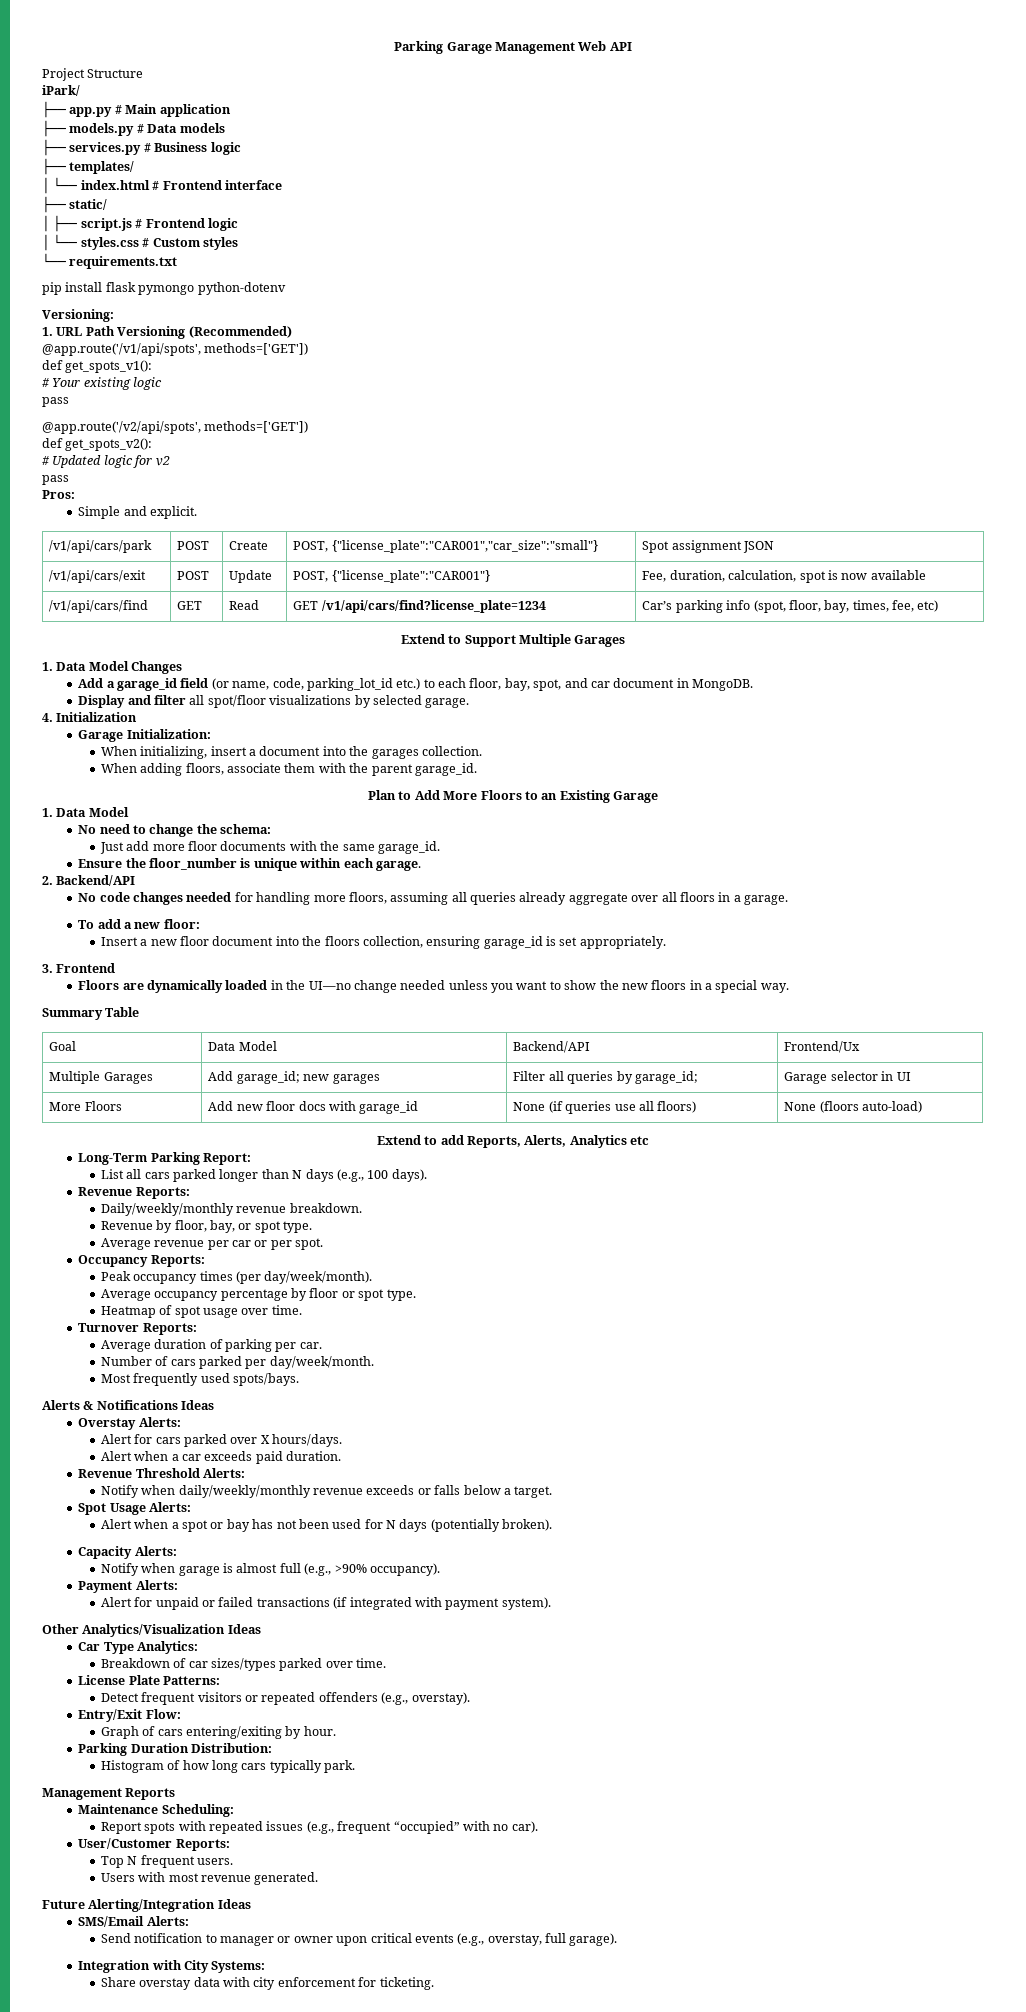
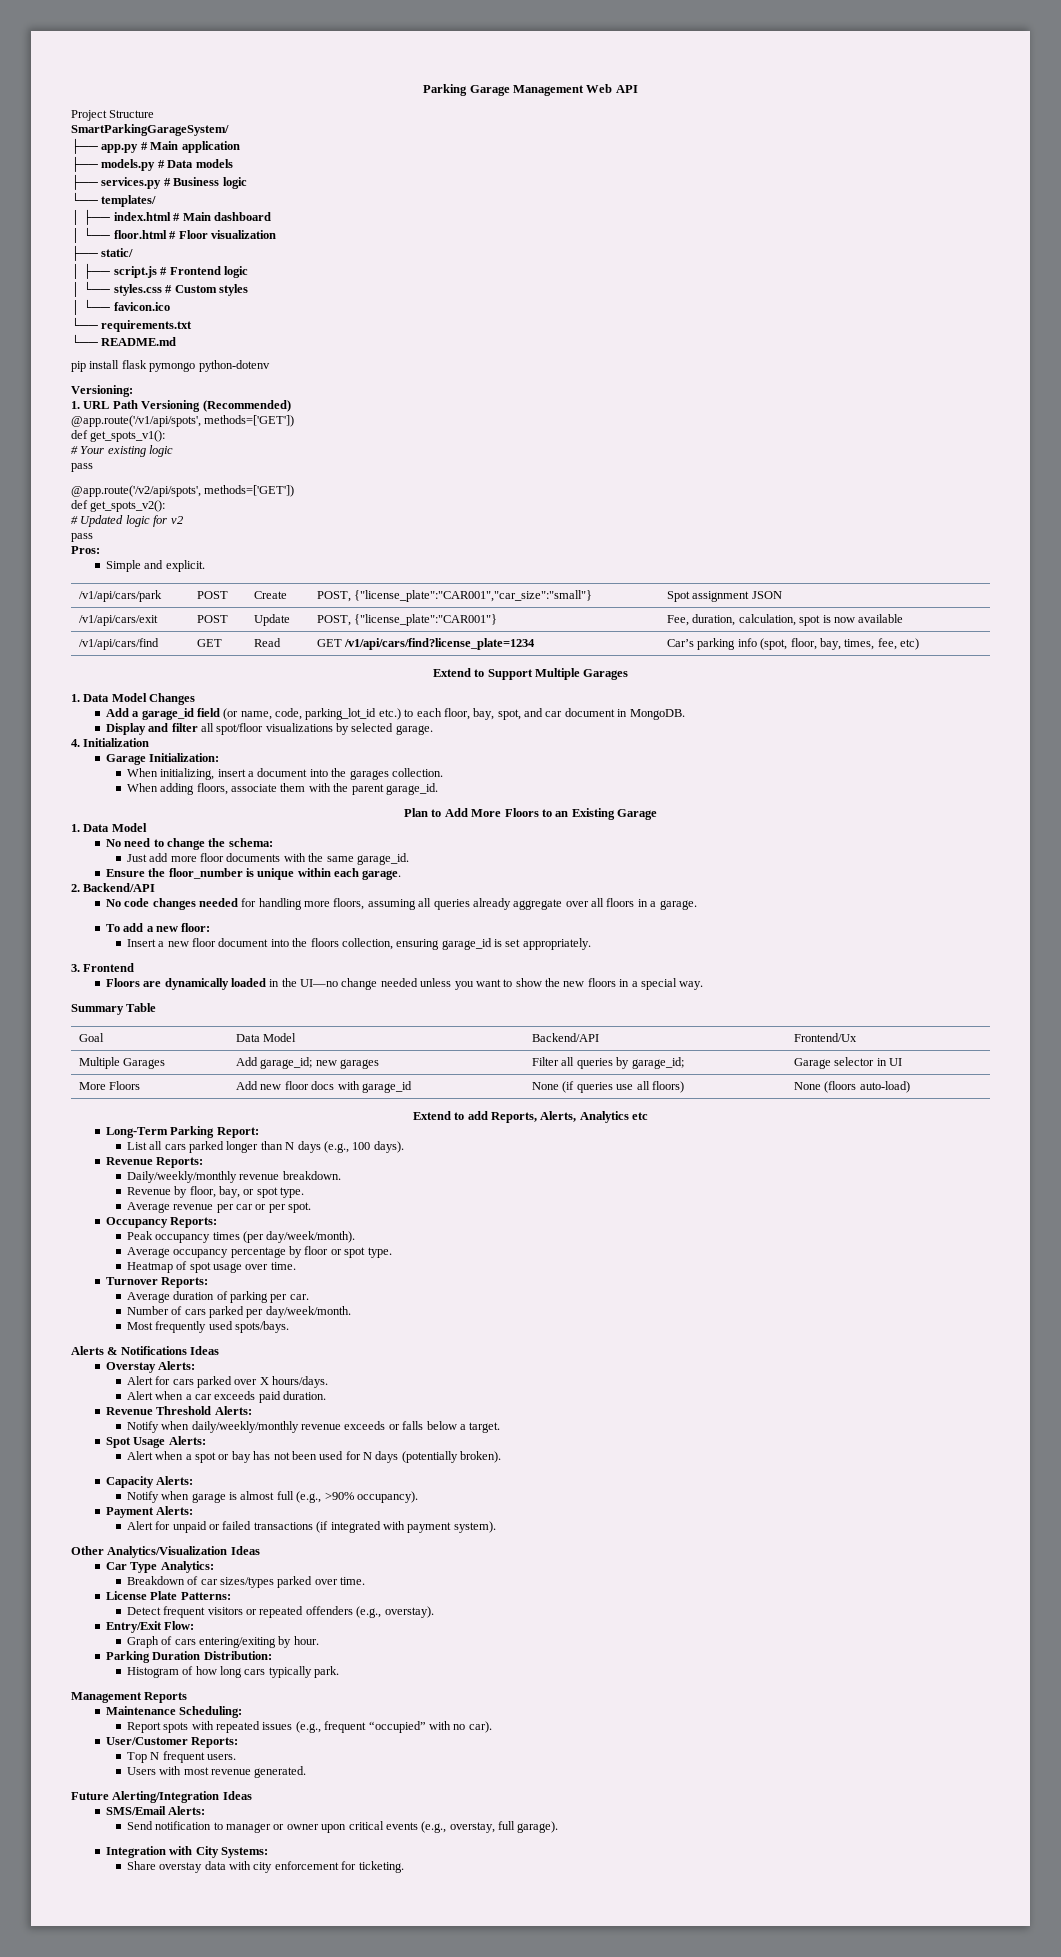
[42,85,80,96] iPark/ -> [71,124,229,136] SmartParkingGarageSystem/
[42,158,66,175] ├── -> [71,192,98,204] └──
[53,177,78,190] └── -> [83,209,111,225] ├──
[162,180,282,190] Frontend interface -> [182,212,271,221] [71,227,276,243] Main dashboard // │ └── floor.html # Floor visualization
(238, 243) none -> [71,299,170,315] // │ └── favicon.ico
(178, 262) none -> [71,334,177,346] // └── README.md

